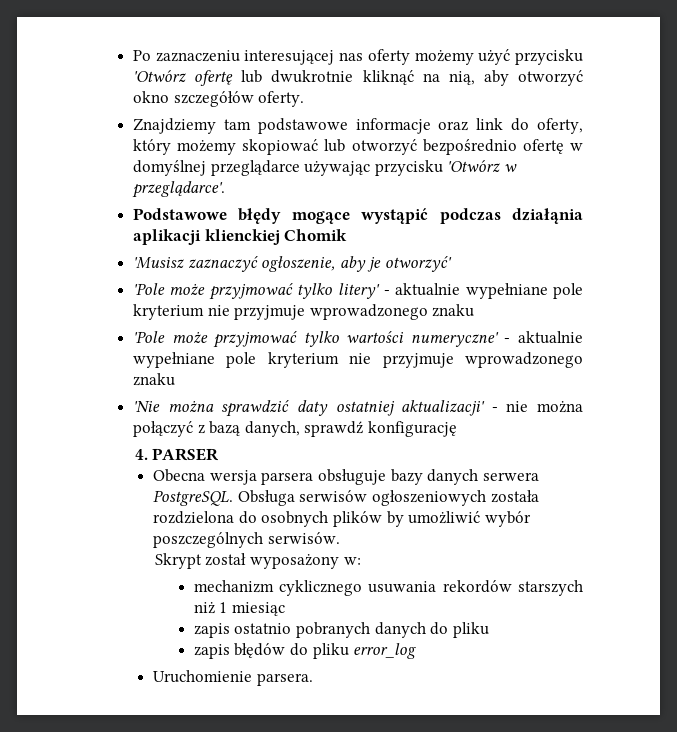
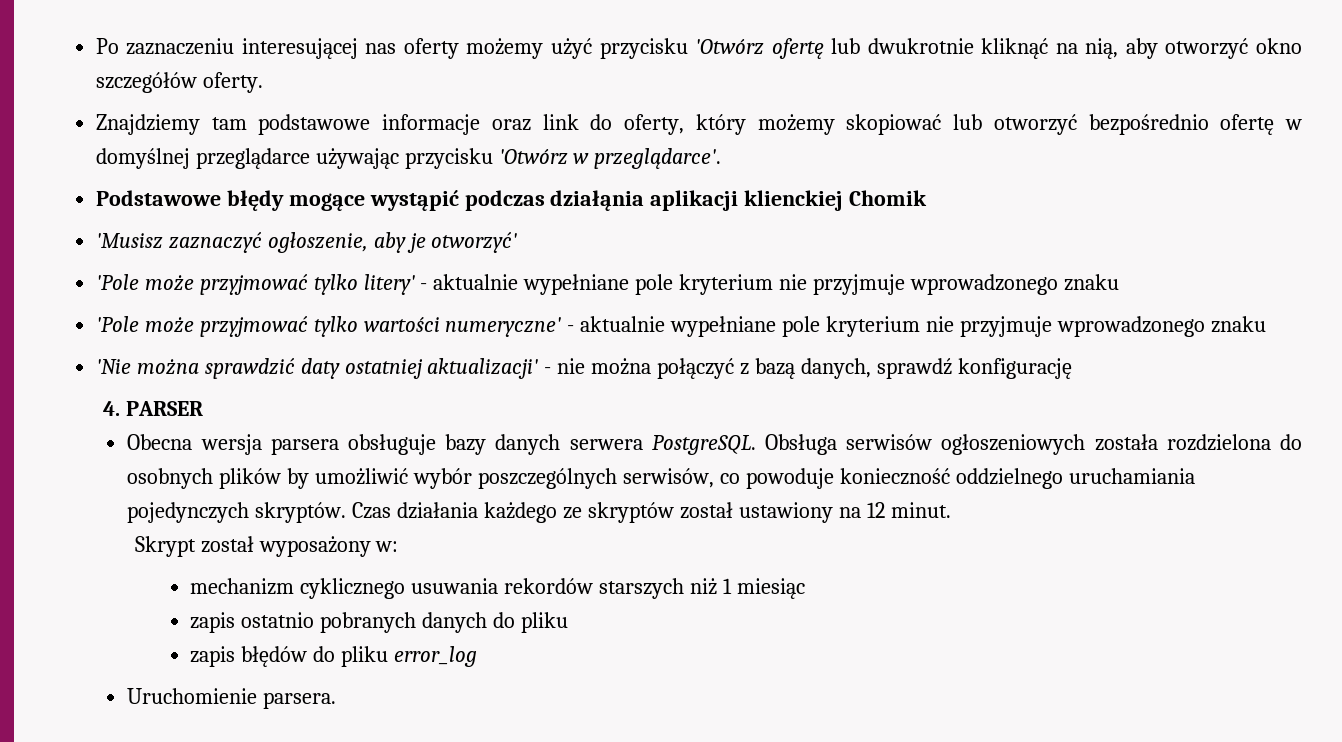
[267,532,340,544] serwisów. -> [622,468,1195,489] [127,502,951,523] serwisów, co powoduje konieczność oddzielnego uruchamiania pojedynczych skryptów. Czas działania każdego ze skryptów został ustawiony na 12 minut.

